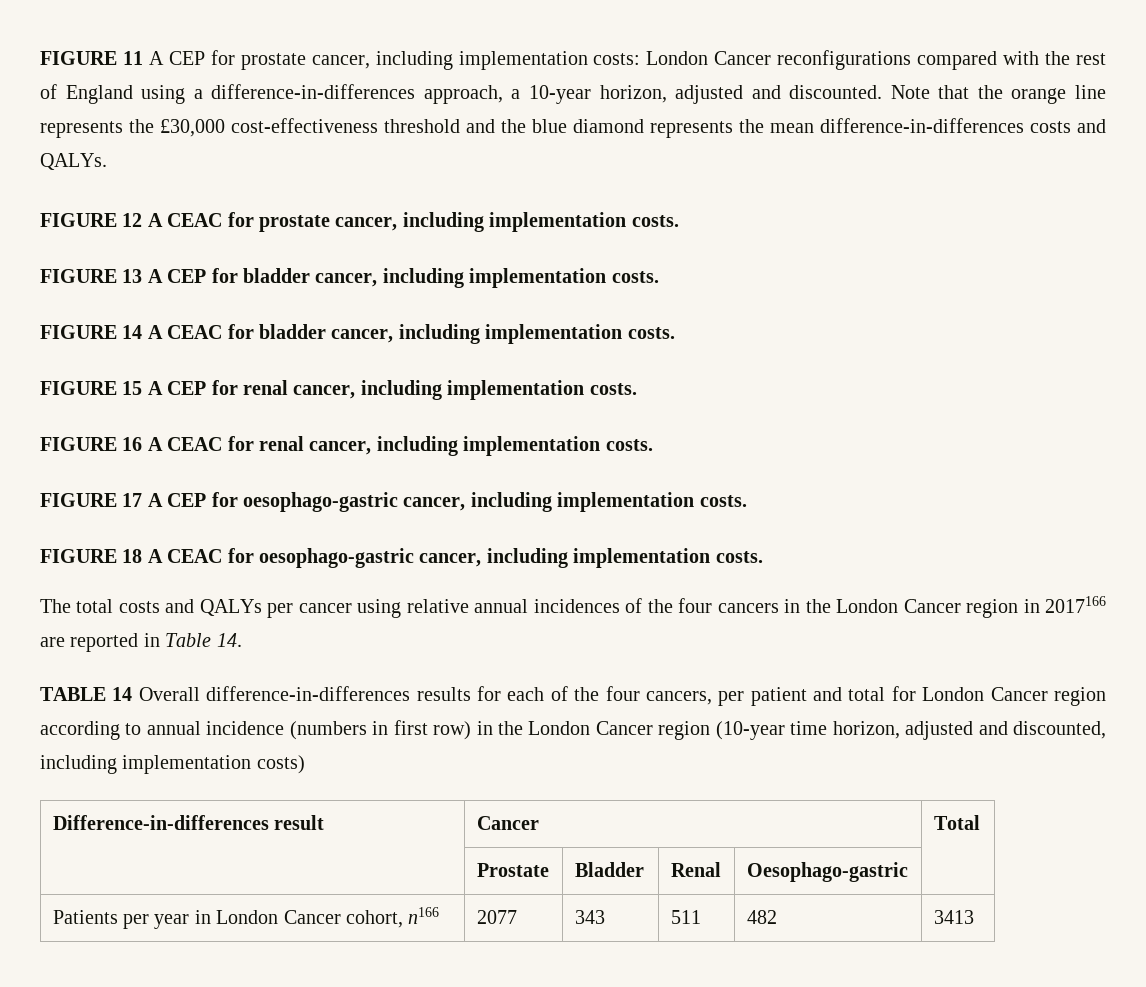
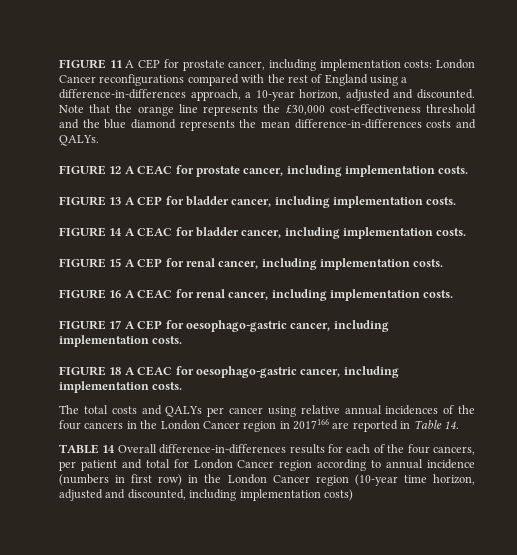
[52,815,325,830] [476,816,539,830] [933,815,980,830] [476,863,549,877] [574,862,644,877] [670,862,721,877] [746,862,908,882] [52,907,440,929] [476,910,517,924] [574,910,605,924] [670,910,701,924] [746,910,777,924] [933,910,974,924] // Difference-in-differences result | Cancer | Total // | Prostate | Bladder | Renal | Oesophago-gastric | // Patients per year in London Cancer cohort, n166 | 2077 | 343 | 511 | 482 | 3413 -> (353, 495) none

